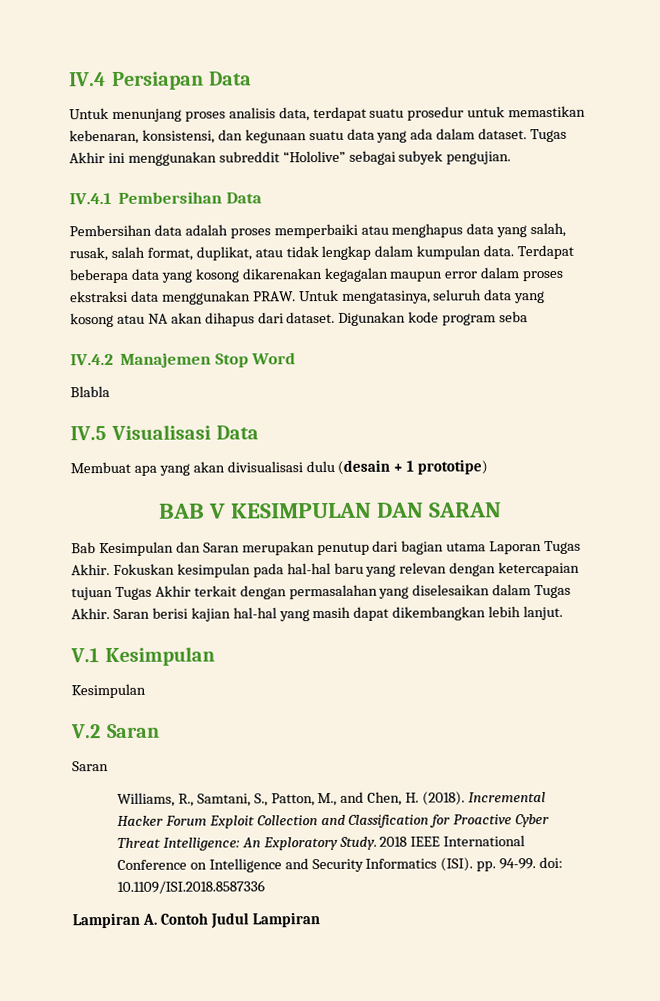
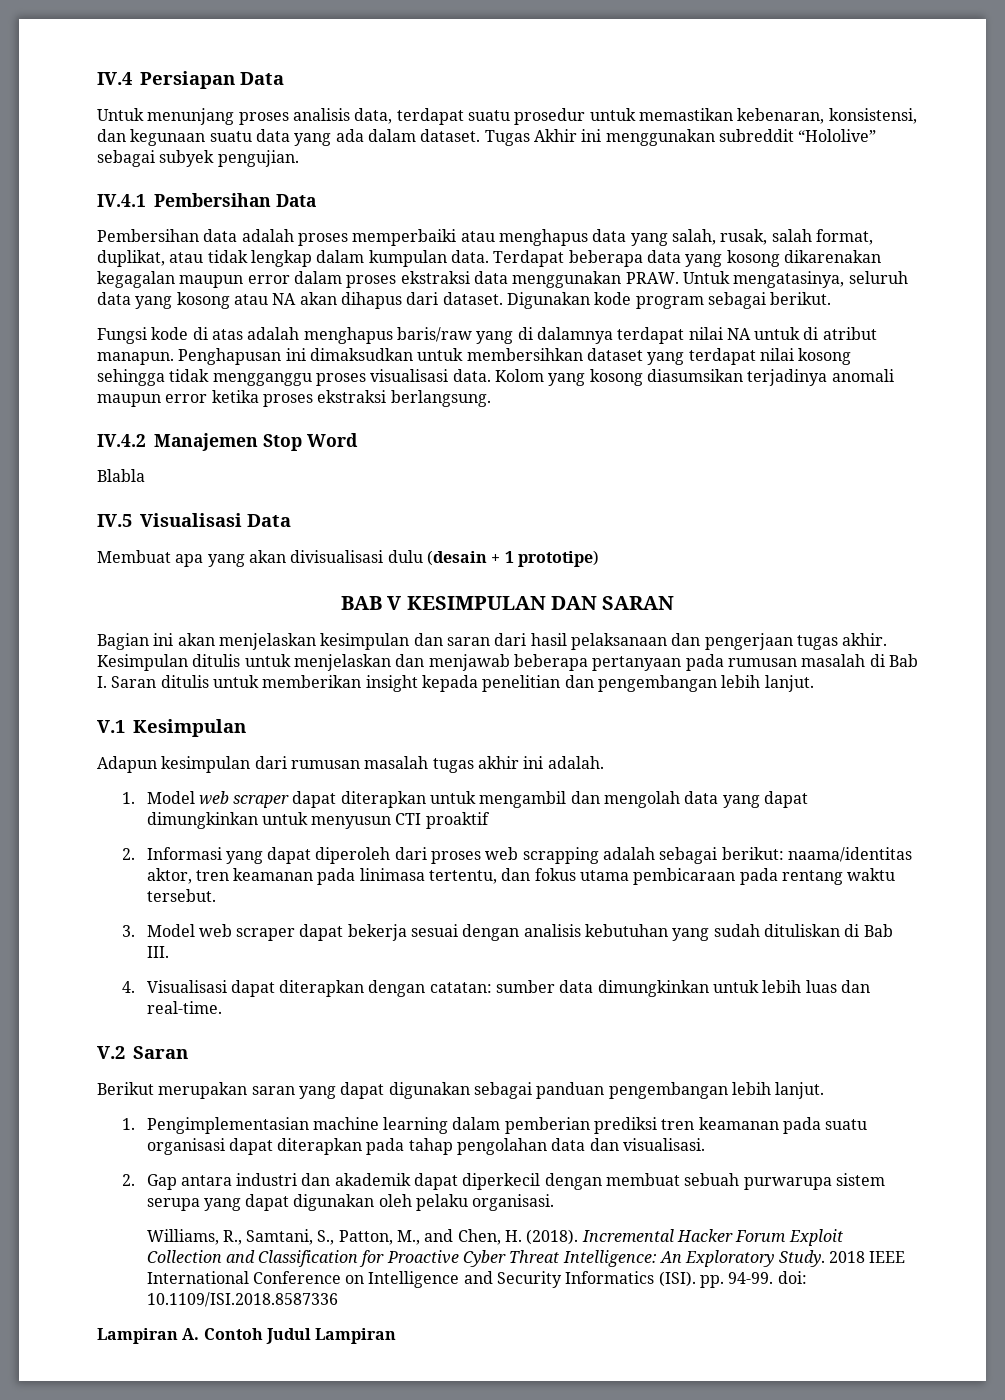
[499,311,529,323] seba -> [707,292,832,309] [97,327,877,344] [97,348,852,365] [97,369,894,386] [97,390,491,407] sebagai berikut. // Fungsi kode di atas adalah menghapus baris/raw yang di dalamnya terdapat nilai NA untuk di atribut manapun. Penghapusan ini dimaksudkan untuk membersihkan dataset yang terdapat nilai kosong sehingga tidak mengganggu proses visualisasi data. Kolom yang kosong diasumsikan terjadinya anomali maupun error ketika proses ekstraksi berlangsung.
[71,540,582,557] [71,561,581,578] [71,584,572,601] [71,605,564,622] [70,646,216,667] [71,683,146,699] [71,723,161,739] [72,761,109,772] Bab Kesimpulan dan Saran merupakan penutup dari bagian utama Laporan Tugas Akhir. Fokuskan kesimpulan pada hal-hal baru yang relevan dengan ketercapaian tujuan Tugas Akhir terkait dengan permasalahan yang diselesaikan dalam Tugas Akhir. Saran berisi kajian hal-hal yang masih dapat dikembangkan lebih lanjut. // V.1 Kesimpulan // Kesimpulan // V.2 Saran // Saran -> [97,633,888,650] [97,654,918,671] [97,675,814,692] [97,719,246,737] [97,756,604,773] [121,791,809,808] [146,812,490,829] [121,847,913,864] [146,868,896,885] [146,889,216,902] [121,924,893,941] [146,946,169,958] [121,980,871,997] [146,1001,222,1014] [97,1046,188,1059] [97,1082,825,1099] [121,1117,868,1134] [146,1138,706,1155] [121,1173,886,1190] [146,1194,555,1211] Bagian ini akan menjelaskan kesimpulan dan saran dari hasil pelaksanaan dan pengerjaan tugas akhir. Kesimpulan ditulis untuk menjelaskan dan menjawab beberapa pertanyaan pada rumusan masalah di Bab I. Saran ditulis untuk memberikan insight kepada penelitian dan pengembangan lebih lanjut. // V.1 Kesimpulan // Adapun kesimpulan dari rumusan masalah tugas akhir ini adalah. // 1. Model web scraper dapat diterapkan untuk mengambil dan mengolah data yang dapat dimungkinkan untuk menyusun CTI proaktif // 2. Informasi yang dapat diperoleh dari proses web scrapping adalah sebagai berikut: naama/identitas aktor, tren keamanan pada linimasa tertentu, dan fokus utama pembicaraan pada rentang waktu tersebut. // 3. Model web scraper dapat bekerja sesuai dengan analisis kebutuhan yang sudah dituliskan di Bab III. // 4. Visualisasi dapat diterapkan dengan catatan: sumber data dimungkinkan untuk lebih luas dan real-time. // V.2 Saran // Berikut merupakan saran yang dapat digunakan sebagai panduan pengembangan lebih lanjut. // 1. Pengimplementasian machine learning dalam pemberian prediksi tren keamanan pada suatu organisasi dapat diterapkan pada tahap pengolahan data dan visualisasi. // 2. Gap antara industri dan akademik dapat diperkecil dengan membuat sebuah purwarupa sistem serupa yang dapat digunakan oleh pelaku organisasi.

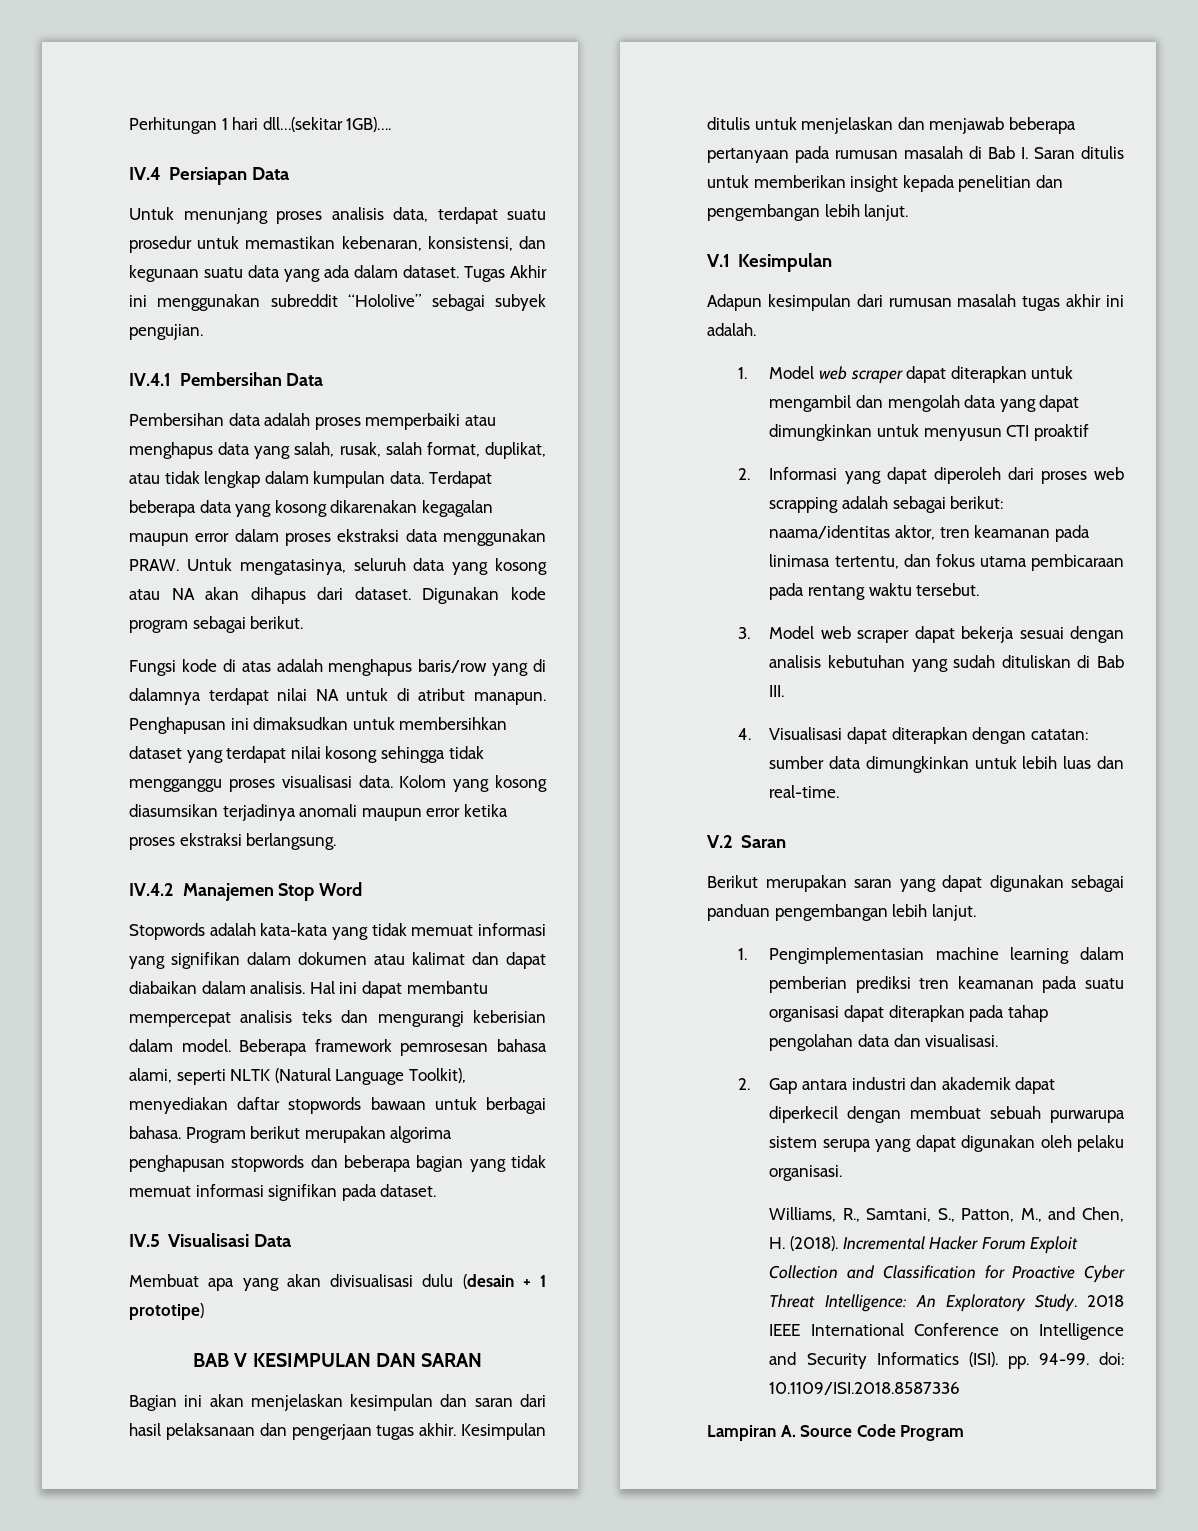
(97, 78) none -> [129,117,392,134] Perhitungan 1 hari dll…(sekitar 1GB)…. //
[396,327,472,342] baris/raw -> [418,659,488,673] baris/row
[97,469,145,482] Blabla -> [129,923,546,940] [129,952,546,969] [129,981,488,998] [129,1010,546,1027] [129,1039,547,1056] [129,1068,466,1085] [129,1097,546,1114] [129,1126,453,1143] [129,1155,546,1172] [129,1184,437,1201] Stopwords adalah kata-kata yang tidak memuat informasi yang signifikan dalam dokumen atau kalimat dan dapat diabaikan dalam analisis. Hal ini dapat membantu mempercepat analisis teks dan mengurangi keberisian dalam model. Beberapa framework pemrosesan bahasa alami, seperti NLTK (Natural Language Toolkit), menyediakan daftar stopwords bawaan untuk berbagai bahasa. Program berikut merupakan algorima penghapusan stopwords dan beberapa bagian yang tidak memuat informasi signifikan pada dataset.
[203,1328,397,1344] Contoh Judul Lampiran -> [800,1424,965,1441] Source Code Program

